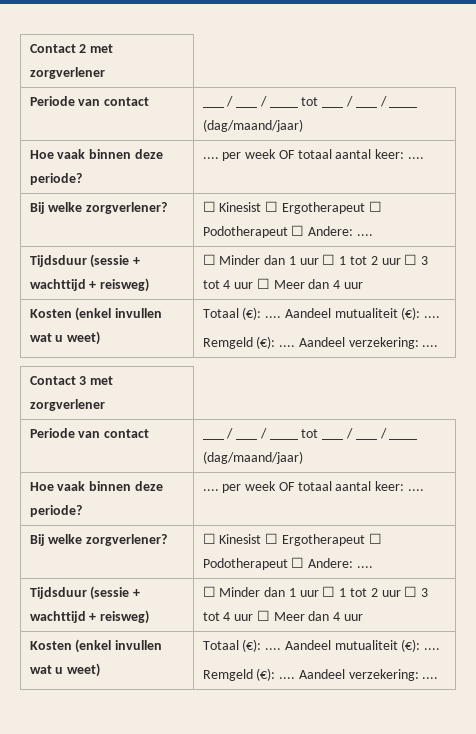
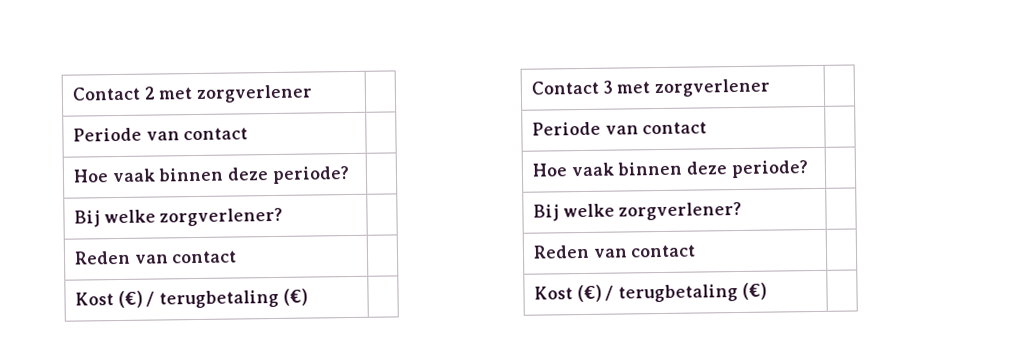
[29,96,150,106] [202,96,298,108] [301,97,319,106] [322,96,418,108] [202,119,303,132] [29,149,163,159] [29,173,82,185] [202,149,425,161] [29,202,168,214] [202,201,382,214] [202,225,373,238] [29,254,141,268] [29,278,150,292] [202,254,429,265] [202,278,364,289] [29,307,163,321] [29,331,101,345] [202,307,441,320] [202,336,439,349] // Periode van contact | ___ / ___ / ____ tot ___ / ___ / ____ (dag/maand/jaar) // Hoe vaak binnen deze periode? | .... per week OF totaal aantal keer: .... // Bij welke zorgverlener? | ☐ Kinesist ☐ Ergotherapeut ☐ Podotherapeut ☐ Andere: .... // Tijdsduur (sessie + wachttijd + reisweg) | ☐ Minder dan 1 uur ☐ 1 tot 2 uur ☐ 3 tot 4 uur ☐ Meer dan 4 uur // Kosten (enkel invullen wat u weet) | Totaal (€): .... Aandeel mutualiteit (€): .... // Remgeld (€): .... Aandeel verzekering: .... -> [72,127,249,142] [72,166,350,185] [73,207,284,228] [73,250,238,265] [74,288,308,309] | // Periode van contact | // Hoe vaak binnen deze periode? | // Bij welke zorgverlener? | // Reden van contact | // Kost (€) / terugbetaling (€) |
[29,428,150,438] [202,428,298,440] [301,429,319,438] [322,428,418,440] [202,451,303,464] [29,481,163,491] [29,505,82,517] [202,481,425,493] [29,534,168,546] [202,533,382,546] [202,557,373,570] [29,586,141,600] [29,610,150,624] [202,586,429,597] [202,610,364,621] [29,639,163,653] [29,663,101,677] [202,639,441,652] [202,668,439,681] // Periode van contact | ___ / ___ / ____ tot ___ / ___ / ____ (dag/maand/jaar) // Hoe vaak binnen deze periode? | .... per week OF totaal aantal keer: .... // Bij welke zorgverlener? | ☐ Kinesist ☐ Ergotherapeut ☐ Podotherapeut ☐ Andere: .... // Tijdsduur (sessie + wachttijd + reisweg) | ☐ Minder dan 1 uur ☐ 1 tot 2 uur ☐ 3 tot 4 uur ☐ Meer dan 4 uur // Kosten (enkel invullen wat u weet) | Totaal (€): .... Aandeel mutualiteit (€): .... // Remgeld (€): .... Aandeel verzekering: .... -> [531,121,708,136] [531,160,809,179] [532,201,743,222] [532,244,697,259] [533,282,767,303] | // Periode van contact | // Hoe vaak binnen deze periode? | // Bij welke zorgverlener? | // Reden van contact | // Kost (€) / terugbetaling (€) |

